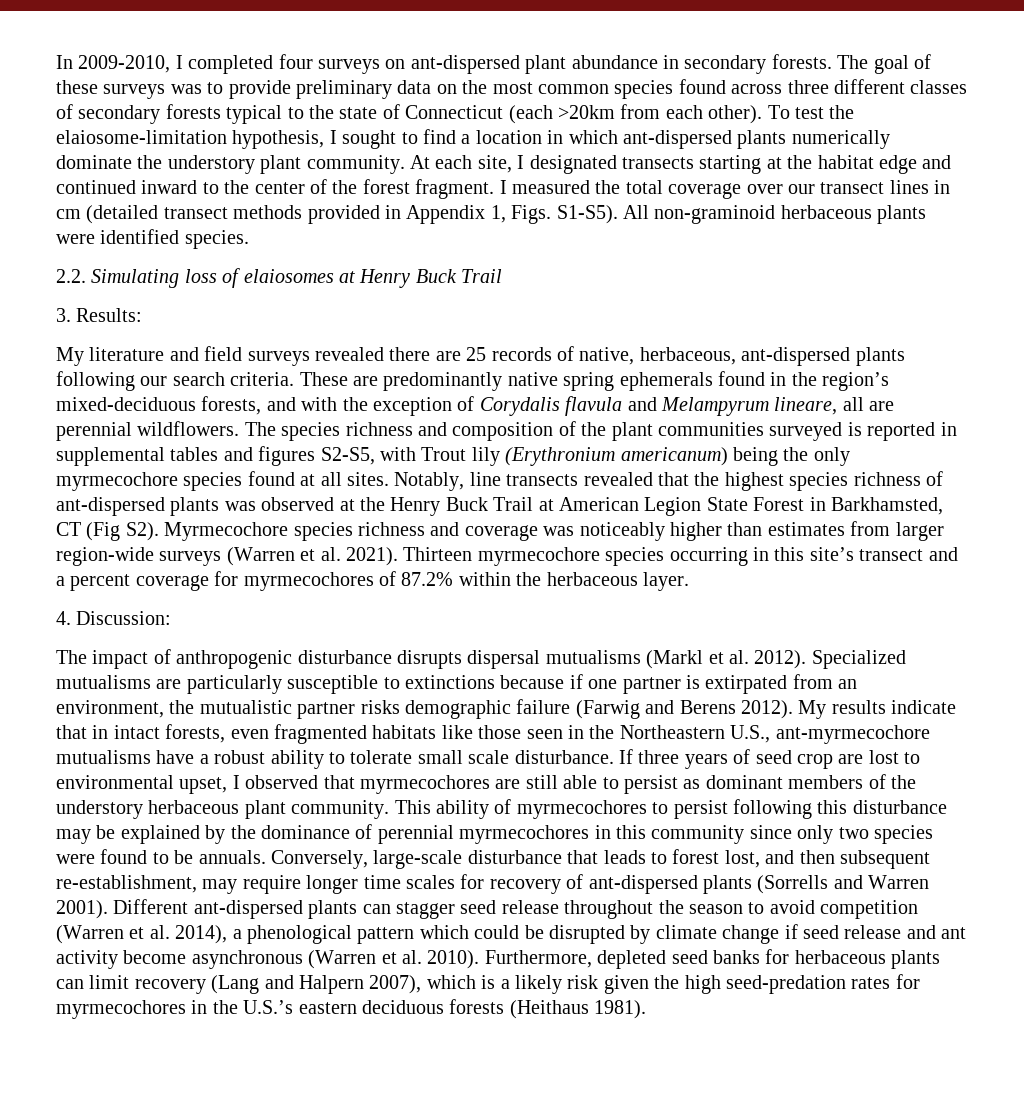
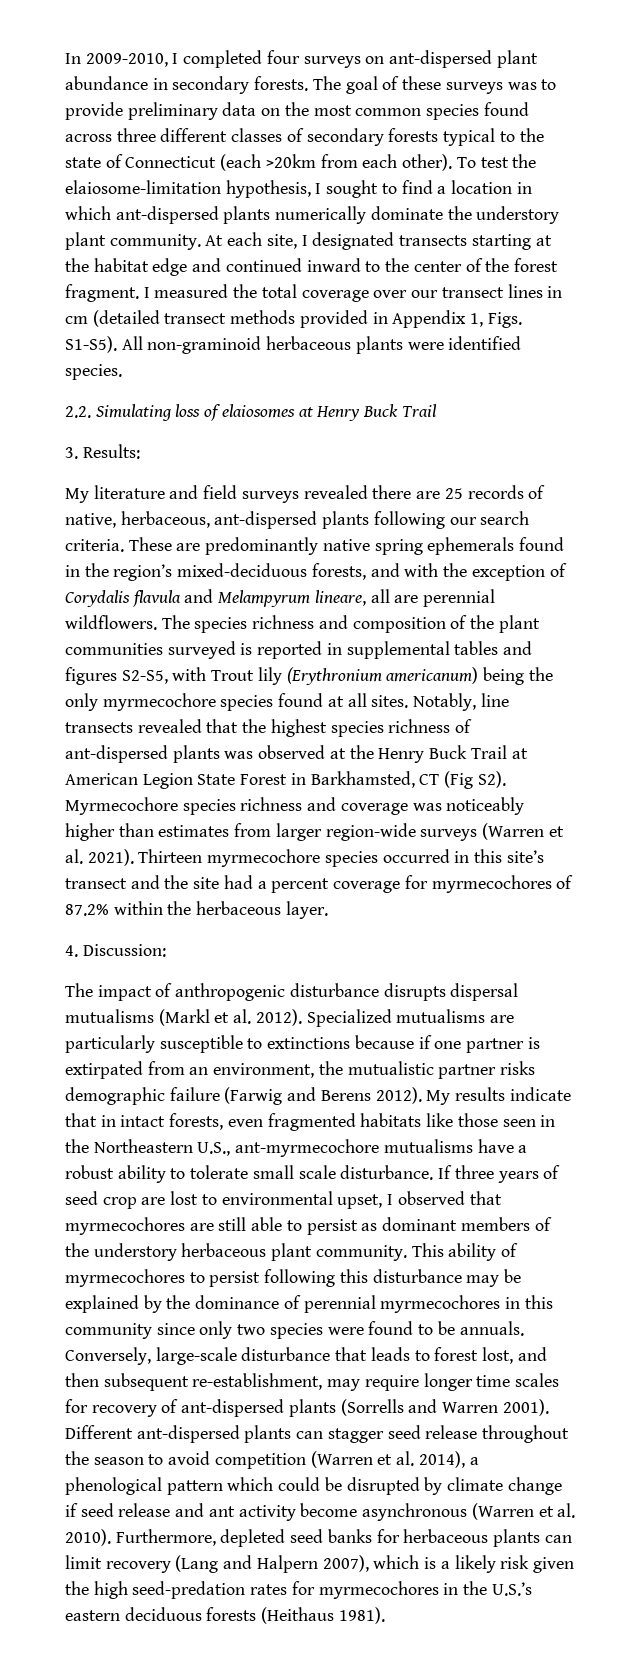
[669,547,748,566] occurring -> [382,849,450,863] occurred
(958, 554) none -> [164,875,253,889] the site had

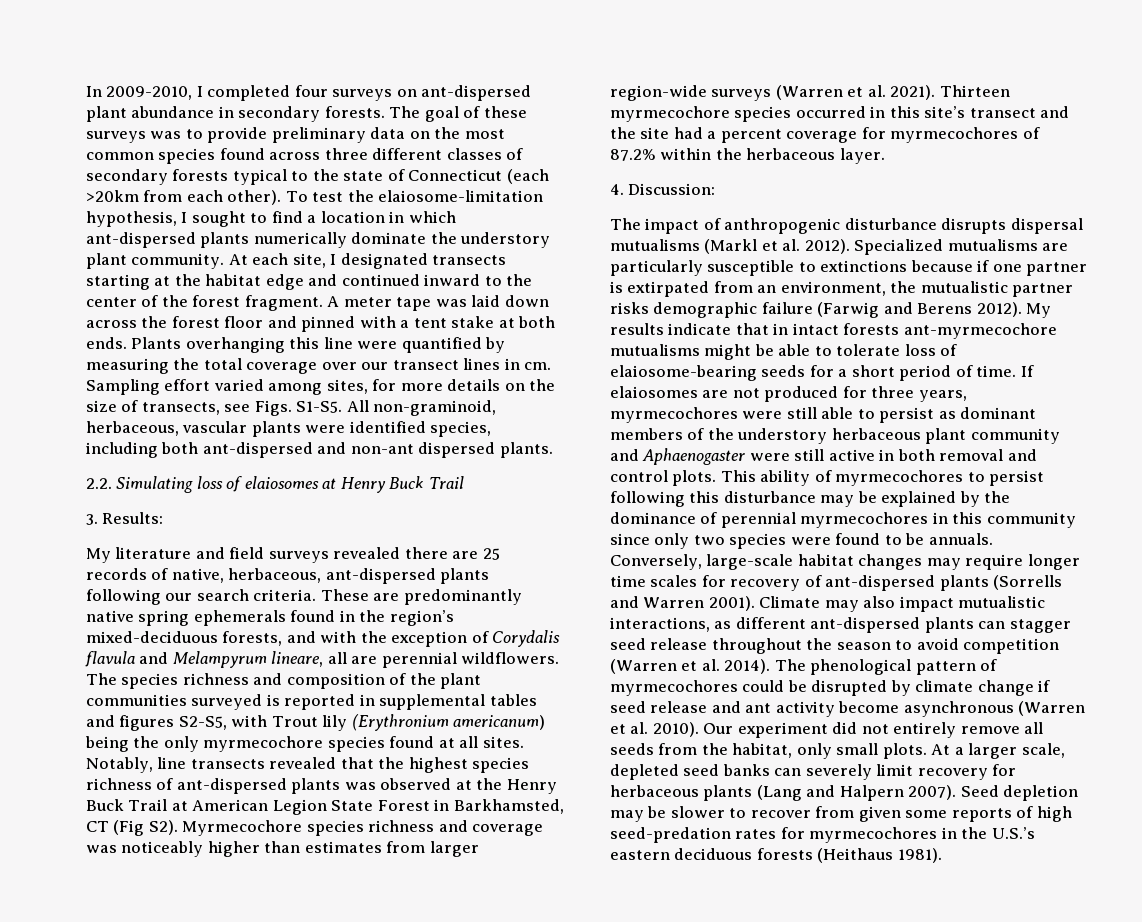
[143,284,229,298] I measured -> [327,295,549,311] [86,316,556,332] [86,337,506,353] [86,358,169,374] A meter tape was laid down across the forest floor and pinned with a tent stake at both ends. Plants overhanging this line were quantified by measuring
[65,310,522,328] [65,336,522,354] [65,364,122,380] cm (detailed transect methods provided in Appendix 1, Figs. S1-S5). All non-graminoid herbaceous plants were identified species. -> [524,362,552,370] [86,379,556,395] [86,400,497,416] [86,421,492,437] [86,442,553,458] cm. Sampling effort varied among sites, for more details on the size of transects, see Figs. S1-S5. All non-graminoid, herbaceous, vascular plants were identified species, including both ant-dispersed and non-ant dispersed plants.
[169,1113,556,1131] [65,1139,528,1157] [65,1165,561,1183] [65,1191,502,1209] [65,1217,214,1235] forests, even fragmented habitats like those seen in the Northeastern U.S., ant-myrmecochore mutualisms have a robust ability to tolerate small scale disturbance. If three years of seed crop are lost to environmental upset, I observed that myrmecochores are -> [843,323,1057,339] [610,344,958,360] [610,365,1034,381] [610,386,967,402] [610,407,783,423] forests ant-myrmecochore mutualisms might be able to tolerate loss of elaiosome-bearing seeds for a short period of time. If elaiosomes are not produced for three years, myrmecochores were
[315,1245,407,1261] community. -> [970,428,1060,444] [610,448,1037,465] [610,470,717,486] community and Aphaenogaster were still active in both removal and control plots.
[241,1347,547,1364] [65,1373,323,1391] disturbance that leads to forest lost, and then subsequent re-establishment, -> [797,554,923,570] habitat changes
[65,1425,133,1439] Different -> [759,596,1046,612] [610,617,806,632] Climate may also impact mutualistic interactions, as different
[418,1451,479,1468] [65,1477,274,1495] 2014), a phenological pattern which -> [724,659,998,675] [610,680,738,696] 2014). The phenological pattern of myrmecochores
[115,1529,572,1547] [65,1555,574,1573] [65,1581,89,1595] Furthermore, depleted seed banks for herbaceous plants can limit recovery (Lang and Halpern 2007), which is a likely risk given the -> [703,722,1044,738] [610,743,1065,759] [610,764,1017,780] [610,785,1079,801] [610,806,1034,822] Our experiment did not entirely remove all seeds from the habitat, only small plots. At a larger scale, depleted seed banks can severely limit recovery for herbaceous plants (Lang and Halpern 2007). Seed depletion may be slower to recover from given some reports of

